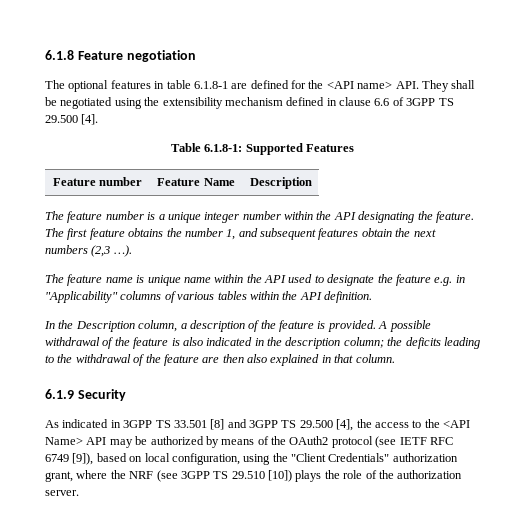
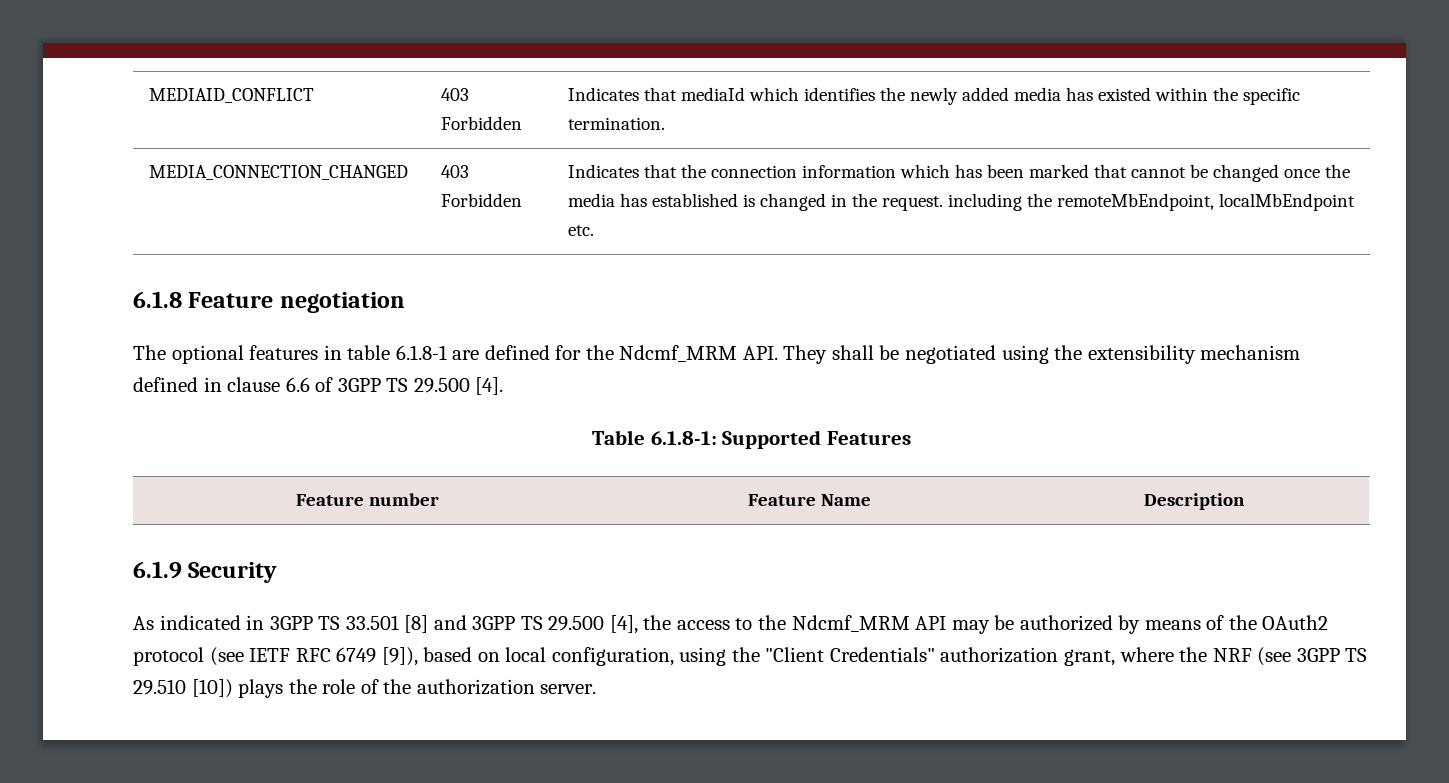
(45, 55) none -> [149,88,315,103] [441,88,470,101] [441,116,523,130] [568,87,1300,105] [568,117,666,130] [149,165,409,180] [441,165,470,178] [441,193,523,207] [568,164,1350,182] [568,193,1355,211] [568,225,595,236] MEDIAID_CONFLICT | 403 Forbidden | Indicates that mediaId which identifies the newly added media has existed within the specific termination. // MEDIA_CONNECTION_CHANGED | 403 Forbidden | Indicates that the connection information which has been marked that cannot be changed once the media has established is changed in the request. including the remoteMbEndpoint, localMbEndpoint etc. //
[326,81,393,89] <API name> -> [619,345,738,362] Ndcmf_MRM
[45,211,474,223] [45,228,436,240] [45,245,132,257] [45,274,465,286] [45,291,372,303] [44,320,431,332] [45,337,480,349] [45,354,395,366] // The feature number is a unique integer number within the API designating the feature. The first feature obtains the number 1, and subsequent features obtain the next numbers (2,3 …). // The feature name is unique name within the API used to designate the feature e.g. in "Applicability" columns of various tables within the API definition. // In the Description column, a description of the feature is provided. A possible withdrawal of the feature is also indicated in the description column; the deficits leading to the withdrawal of the feature are then also explained in that column. -> (1245, 501) none
[443,420,470,428] [45,437,83,445] <API Name> -> [791,615,910,632] Ndcmf_MRM

